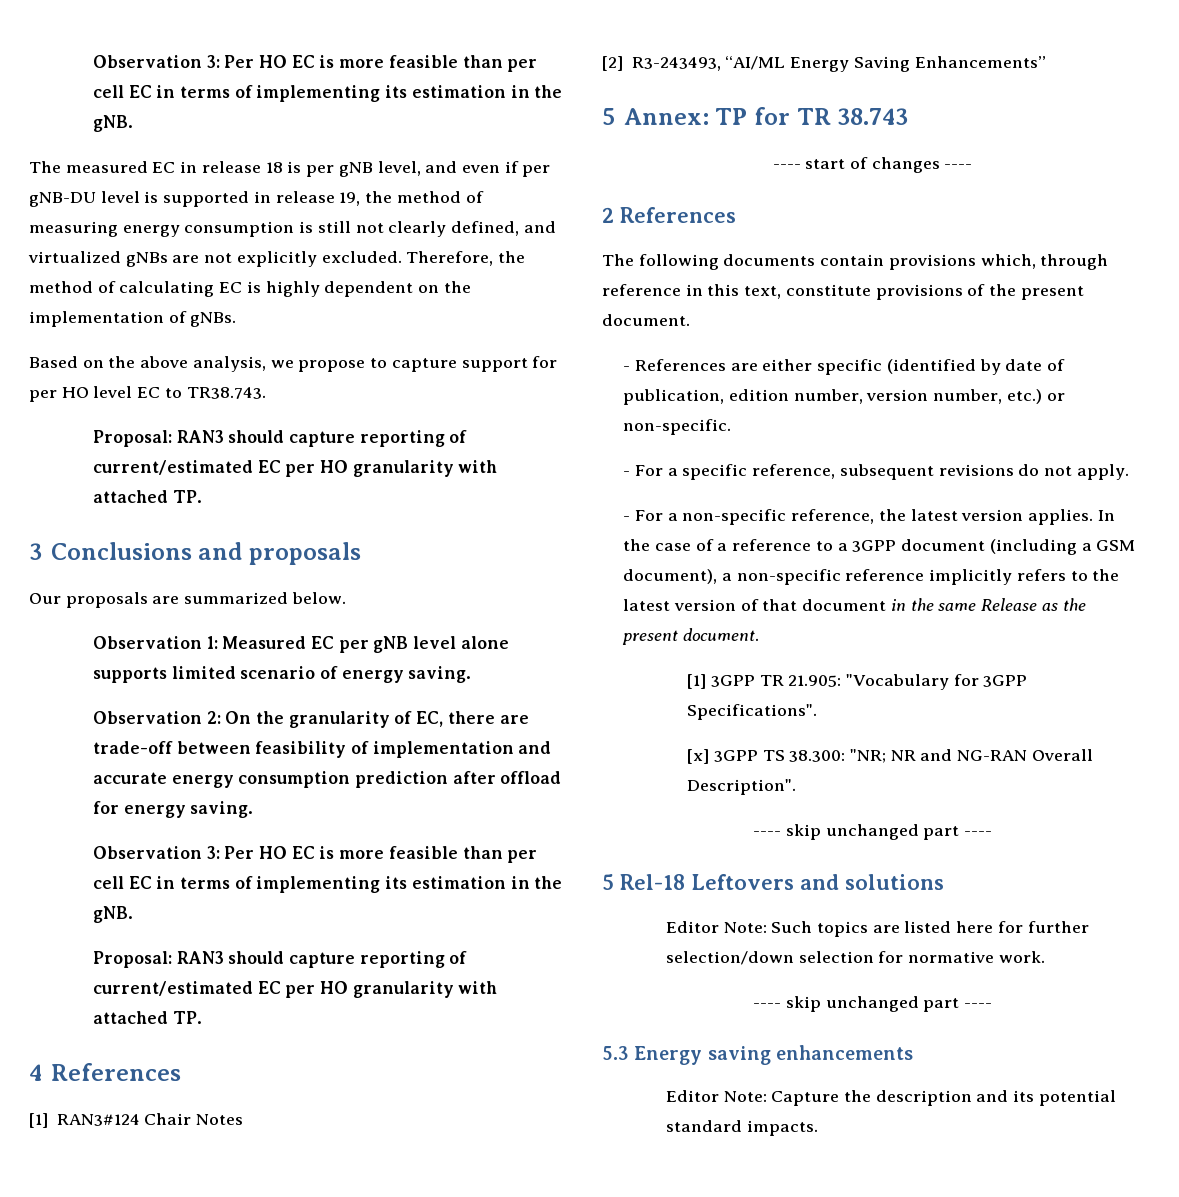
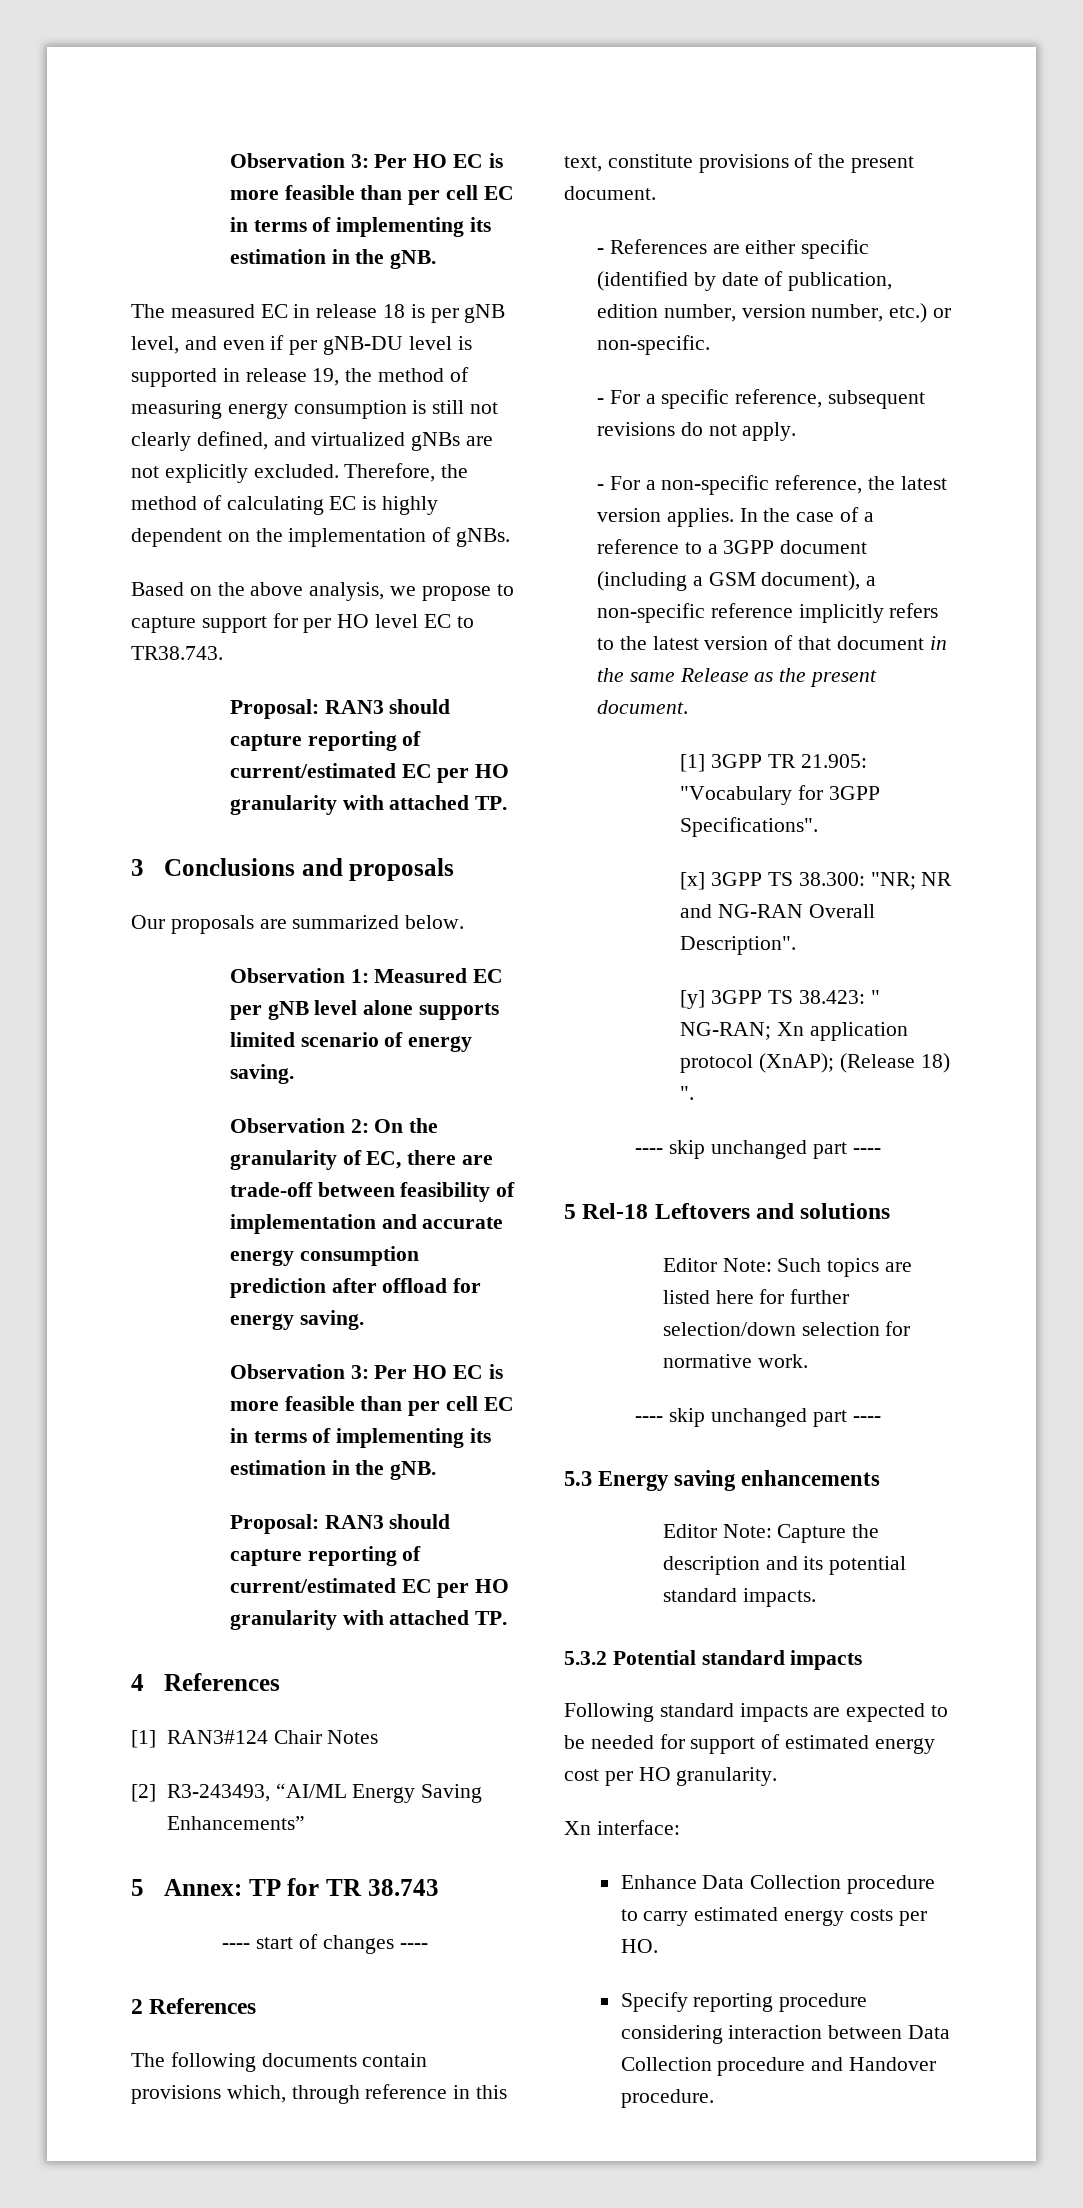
(797, 787) none -> [680,990,880,1009] [680,1022,909,1041] [680,1053,950,1073] [680,1086,695,1100] // [y] 3GPP TS 38.423: " NG-RAN; Xn application protocol (XnAP); (Release 18) ".
(818, 1128) none -> [564,1650,863,1670] [564,1703,949,1722] [564,1734,935,1754] [564,1767,778,1786] [564,1820,680,1835] [620,1875,935,1894] [620,1907,927,1926] [620,1939,658,1953] [620,1992,868,2012] [620,2025,950,2044] [620,2057,936,2076] [620,2089,714,2108] // 5.3.2 Potential standard impacts // Following standard impacts are expected to be needed for support of estimated energy cost per HO granularity. // Xn interface: // Enhance Data Collection procedure to carry estimated energy costs per HO. // Specify reporting procedure considering interaction between Data Collection procedure and Handover procedure.

